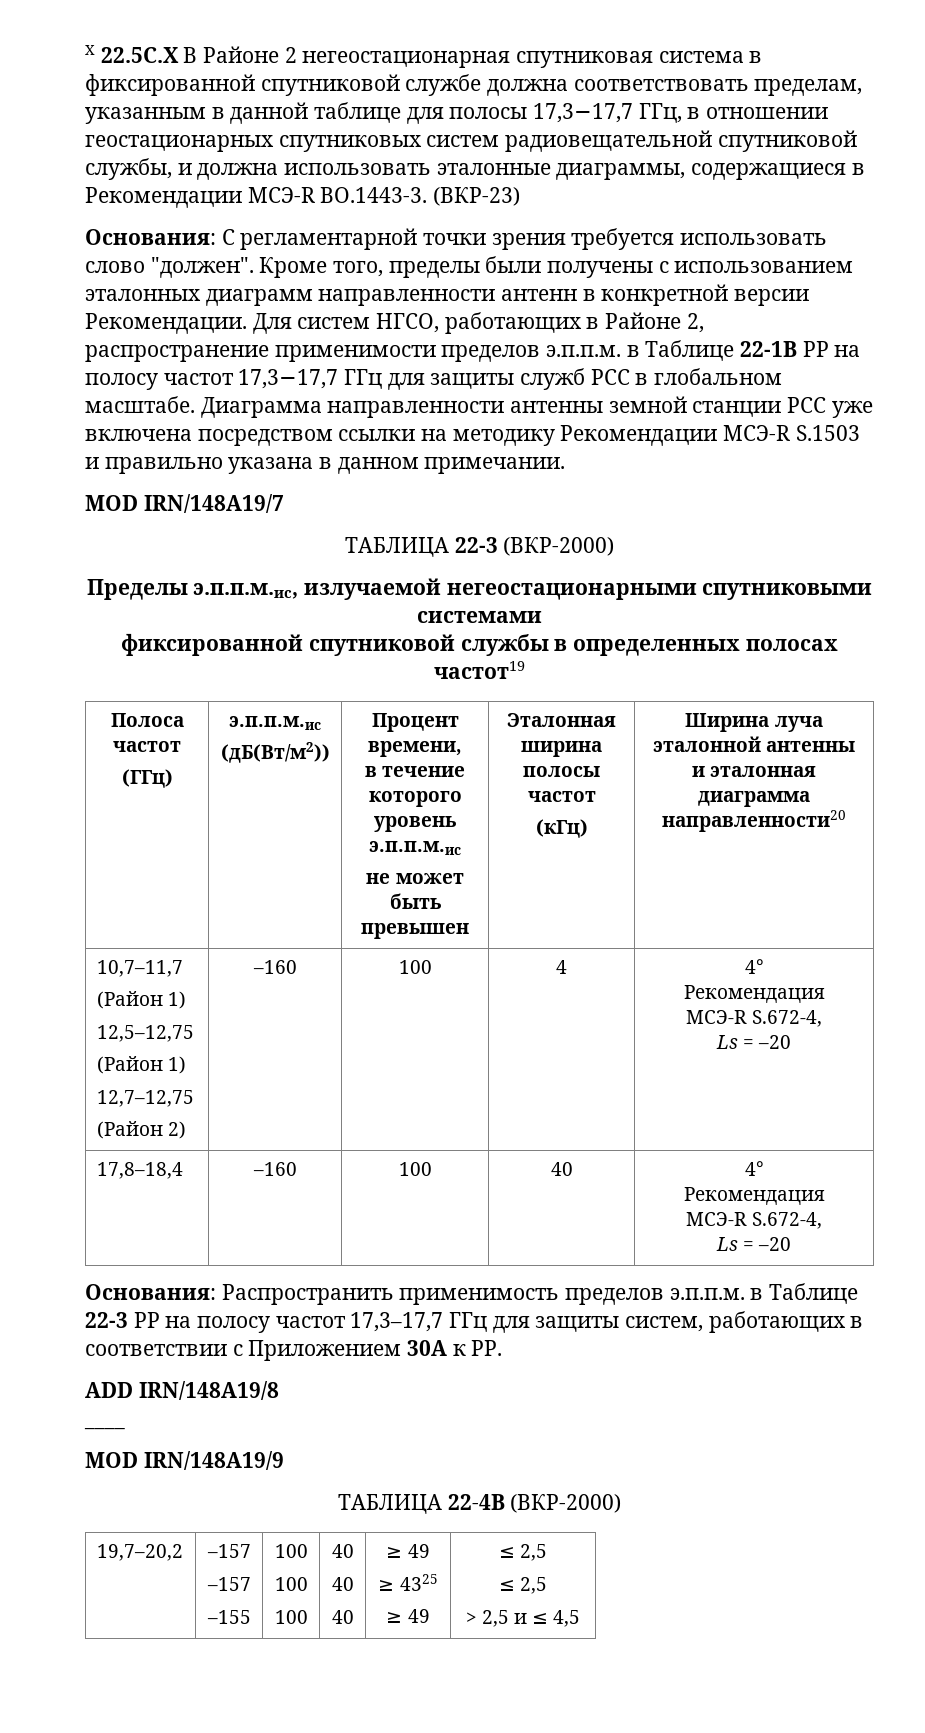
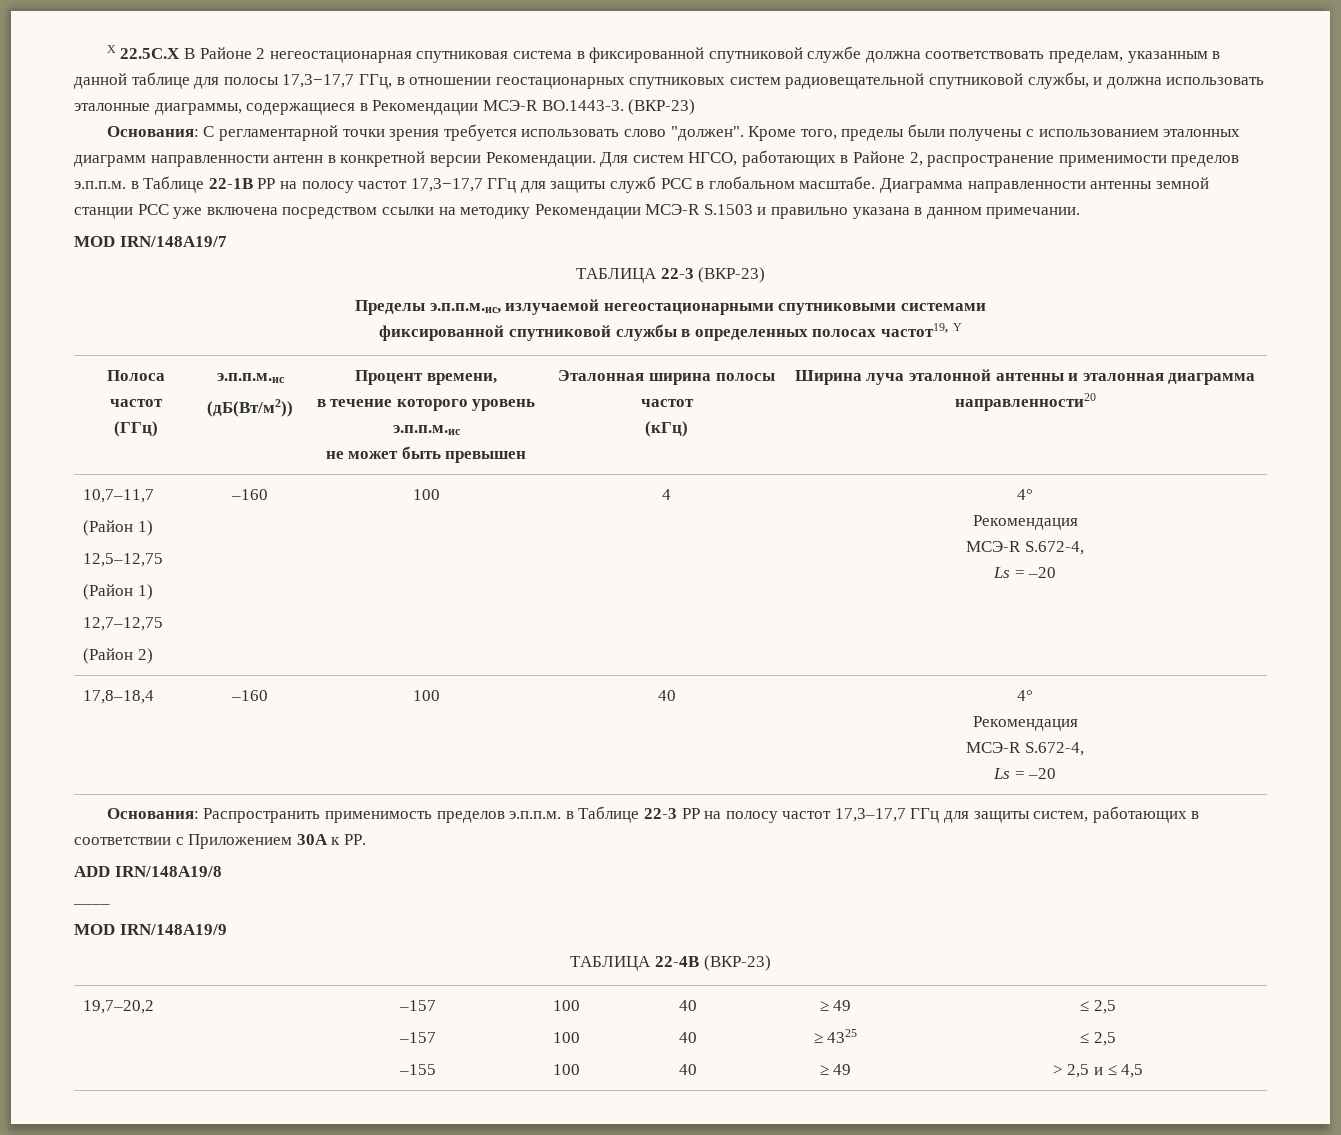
[503,537,615,556] (ВКР-2000) -> [698,267,766,283] (ВКР-23)
[434,661,525,679] частот19 -> [880,323,962,337] частот19, Y
[510,1494,622,1513] (ВКР-2000) -> [703,955,771,971] (ВКР-23)

